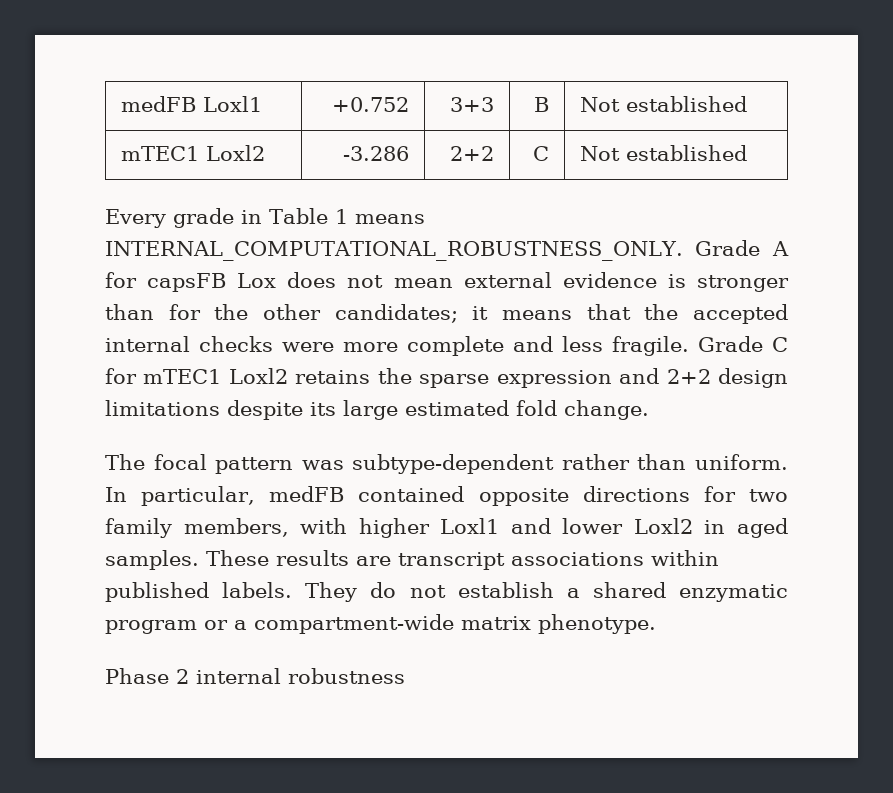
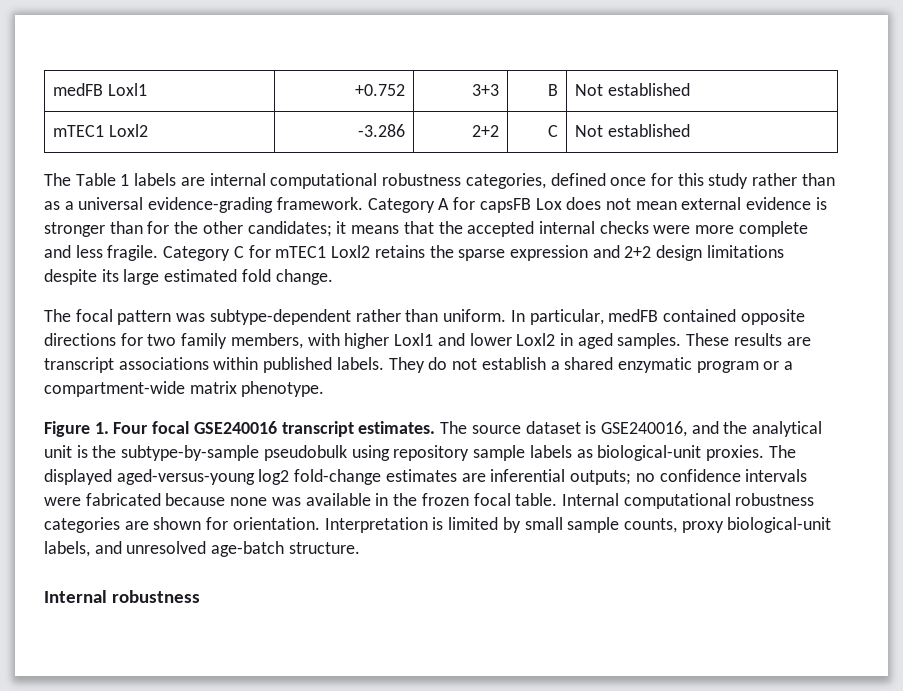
[105,208,425,228] [105,240,761,261] Every grade in Table 1 means INTERNAL_COMPUTATIONAL_ROBUSTNESS_ONLY. Grade -> [44,173,835,189] [44,197,435,213] The Table 1 labels are internal computational robustness categories, defined once for this study rather than as a universal evidence-grading framework. Category
[698,336,763,352] Grade -> [163,246,231,261] Category
[105,668,281,684] Phase 2 internal -> [44,421,823,437] [44,445,796,461] [44,469,808,485] [44,493,815,509] [44,517,832,533] [44,541,360,557] [44,590,107,603] Figure 1. Four focal GSE240016 transcript estimates. The source dataset is GSE240016, and the analytical unit is the subtype-by-sample pseudobulk using repository sample labels as biological-unit proxies. The displayed aged-versus-young log2 fold-change estimates are inferential outputs; no confidence intervals were fabricated because none was available in the frozen focal table. Internal computational robustness categories are shown for orientation. Interpretation is limited by small sample counts, proxy biological-unit labels, and unresolved age-batch structure. // Internal

